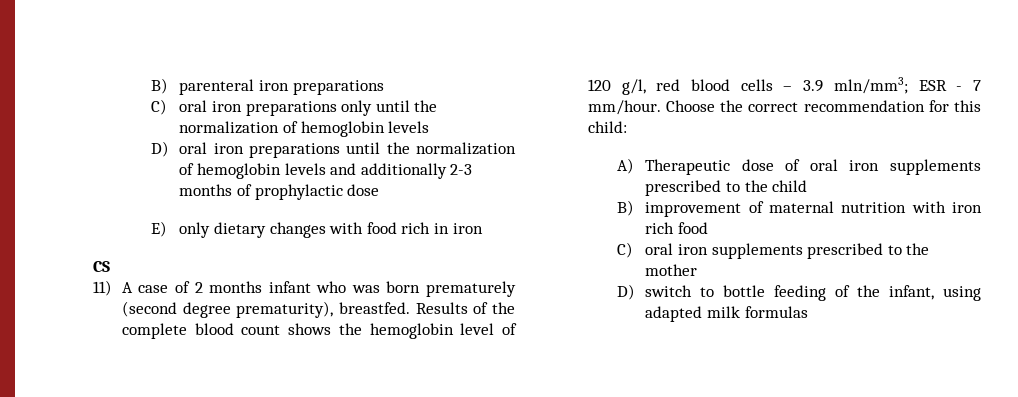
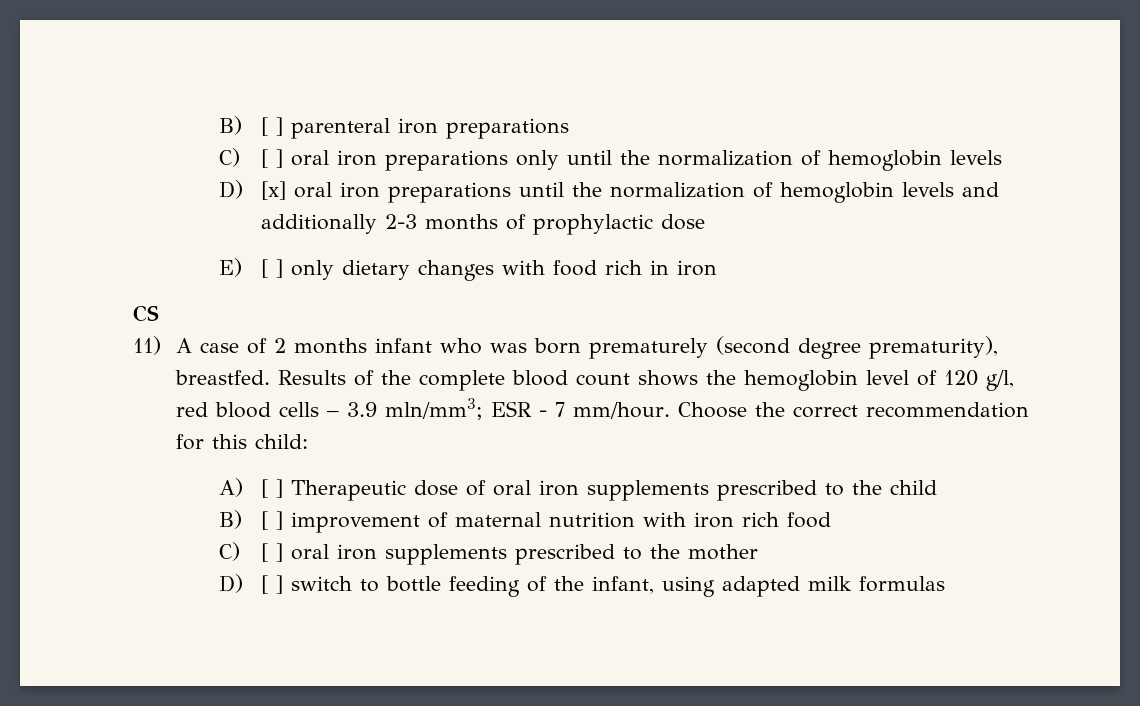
[150,78,168,94] B) -> [218,116,284,136] B) [ ]
(167, 107) none -> [261,149,284,168] [ ]
(169, 149) none -> [261,181,287,200] [x]
(167, 229) none -> [261,259,284,278] [ ]
(634, 166) none -> [261,479,284,498] [ ]
(634, 208) none -> [261,511,284,530] [ ]
(633, 250) none -> [261,543,284,562] [ ]
(635, 292) none -> [261,575,284,594] [ ]

